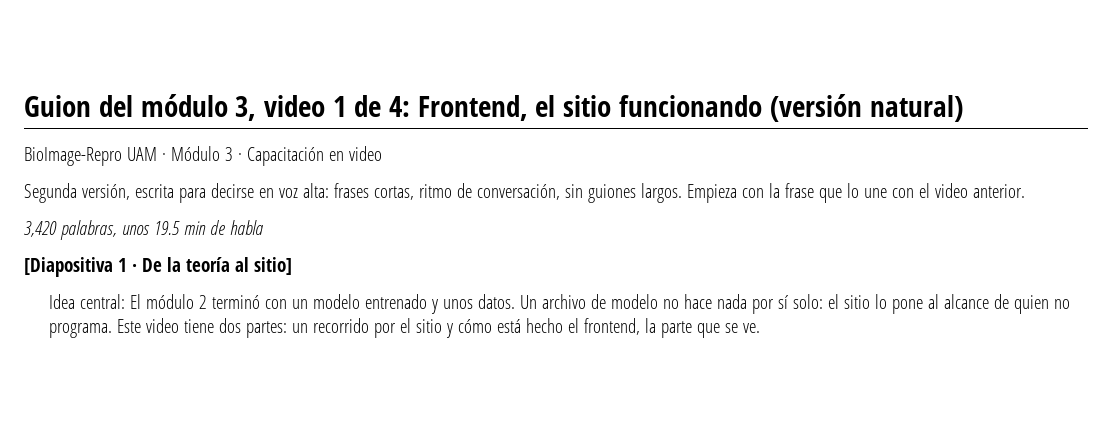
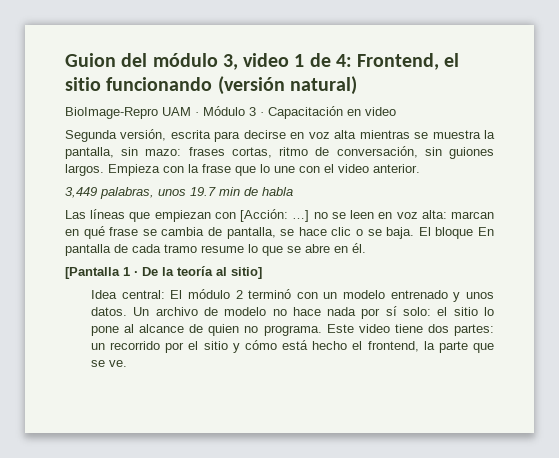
[302,183,329,198] alta: -> [334,130,495,139] [65,147,182,159] alta mientras se muestra la pantalla, sin mazo:
[24,221,57,237] 3,420 -> [65,187,97,198] 3,449
[153,221,180,235] 19.5 -> [190,187,216,196] 19.7
[24,257,113,277] [Diapositiva -> [65,209,494,222] [65,226,495,239] [65,243,366,256] [65,267,120,279] Las líneas que empiezan con [Acción: …] no se leen en voz alta: marcan en qué frase se cambia de pantalla, se hace clic o se baja. El bloque En pantalla de cada tramo resume lo que se abre en él. // [Pantalla

